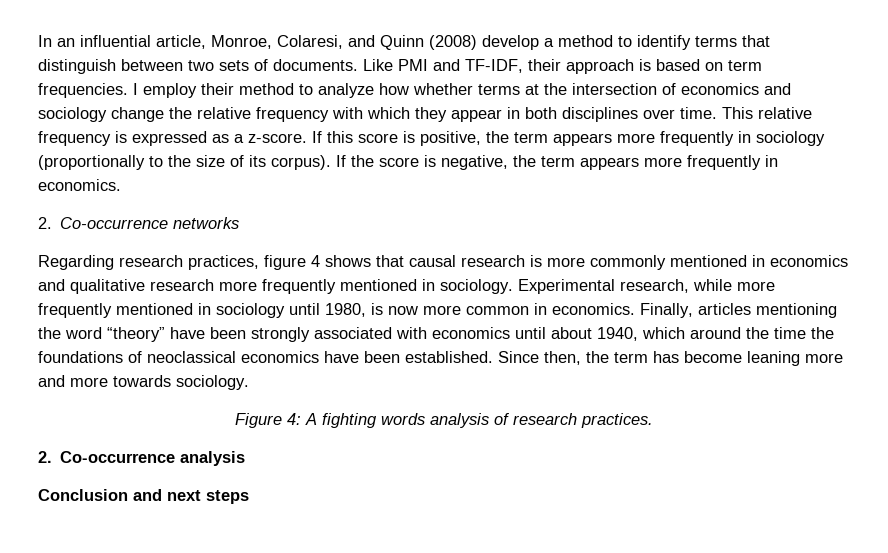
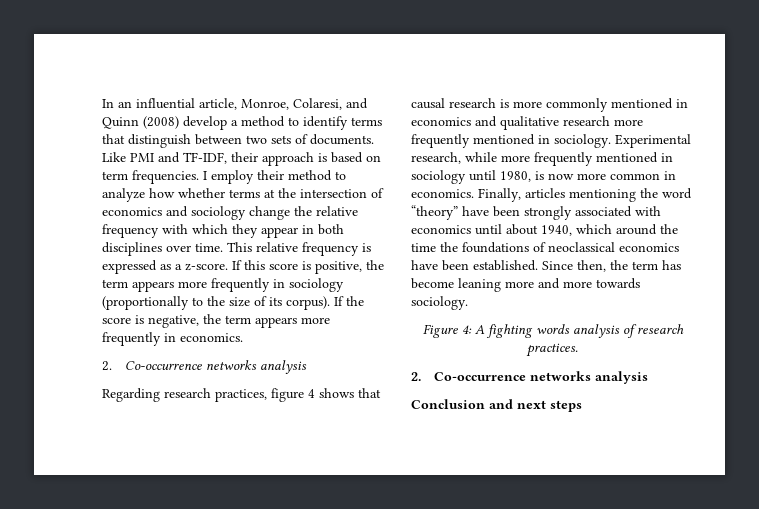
(240, 223) none -> [259,360,307,374] analysis
(176, 457) none -> [529,371,591,381] networks

